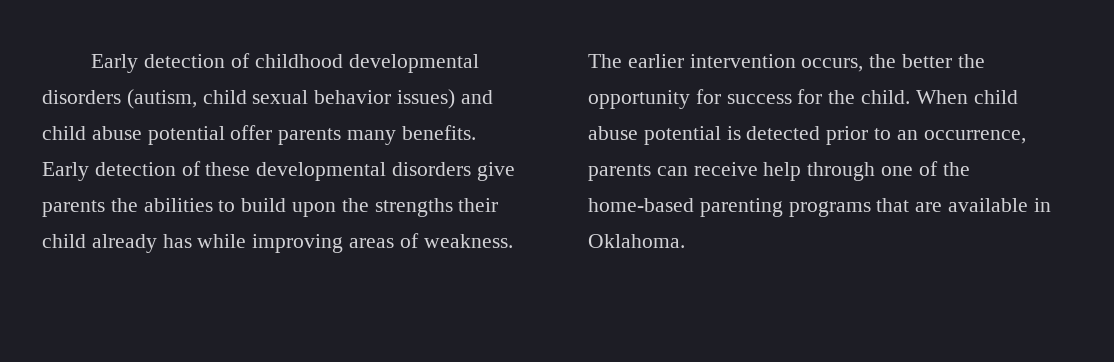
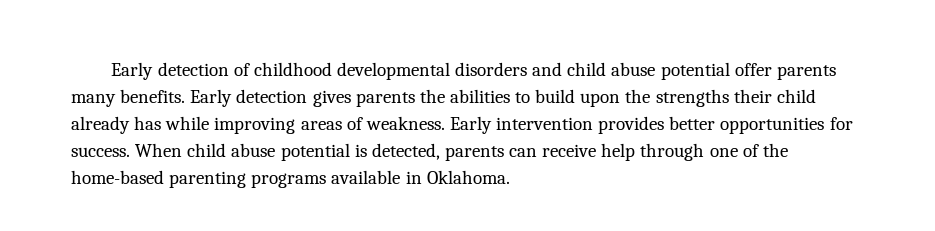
[126,89,456,109] (autism, child sexual behavior issues) -> (528, 69) none
[181,161,515,181] of these developmental disorders give -> [312,90,351,107] gives
[588,54,985,72] [588,89,911,109] The earlier intervention occurs, the better the opportunity for success for the child. -> [449,116,853,134] [71,147,130,157] Early intervention provides better opportunities for success.
[746,126,1026,145] detected prior to an occurrence, -> [371,143,440,160] detected,
[876,198,943,212] that are -> (327, 180) none

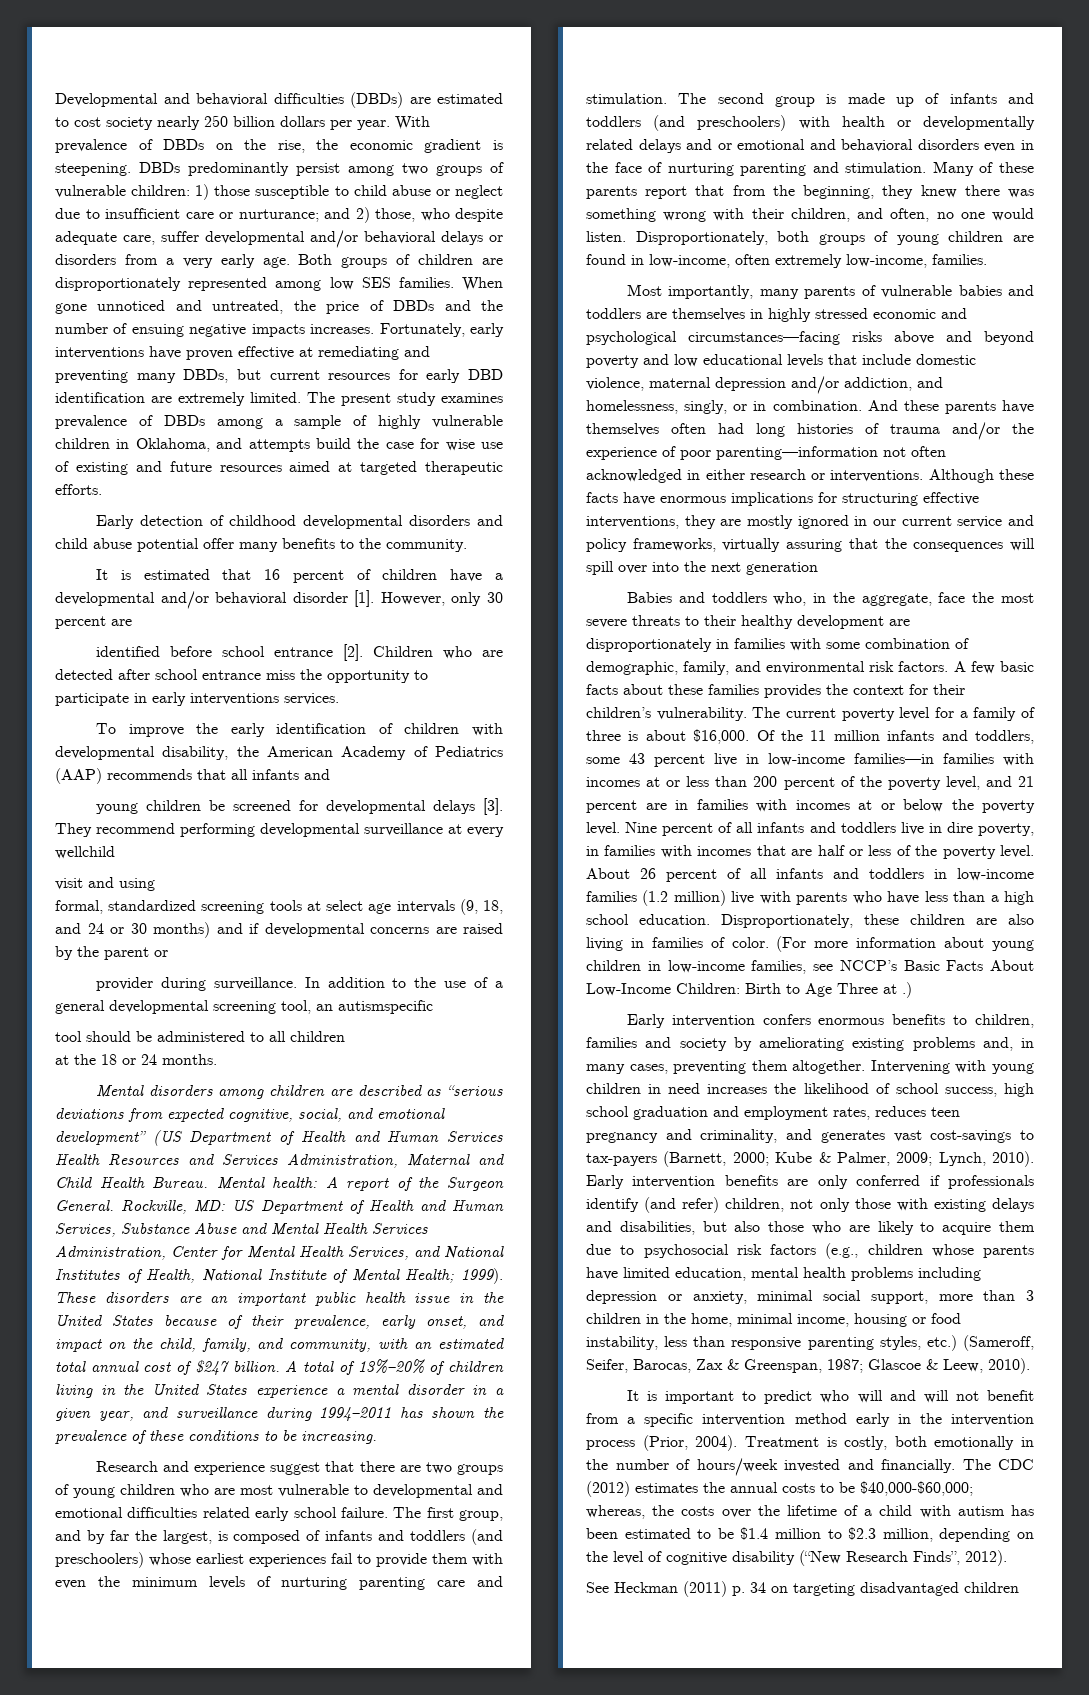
(111, 71) none -> [55,92,503,108] [55,115,430,130] [55,139,503,153] [55,162,504,176] [55,184,503,200] [55,207,503,223] [55,230,503,248] [55,254,503,268] [55,277,504,291] [55,300,504,314] [55,323,504,337] [55,346,430,360] [55,369,503,383] [55,392,503,406] [55,415,503,429] [55,438,503,452] [55,461,503,475] [55,484,102,495] Developmental and behavioral difficulties (DBDs) are estimated to cost society nearly 250 billion dollars per year. With prevalence of DBDs on the rise, the economic gradient is steepening. DBDs predominantly persist among two groups of vulnerable children: 1) those susceptible to child abuse or neglect due to insufficient care or nurturance; and 2) those, who despite adequate care, suffer developmental and/or behavioral delays or disorders from a very early age. Both groups of children are disproportionately represented among low SES families. When gone unnoticed and untreated, the price of DBDs and the number of ensuing negative impacts increases. Fortunately, early interventions have proven effective at remediating and preventing many DBDs, but current resources for early DBD identification are extremely limited. The present study examines prevalence of DBDs among a sample of highly vulnerable children in Oklahoma, and attempts build the case for wise use of existing and future resources aimed at targeted therapeutic efforts. //
[776,65,836,80] [71,89,816,107] [71,116,853,134] [71,143,788,161] [71,170,510,188] parents many benefits. Early detection gives parents the abilities to build upon the strengths their child already has while improving areas of weakness. Early intervention provides better opportunities for success. When child abuse potential is detected, parents can receive help through one of the home-based parenting programs available in Oklahoma. -> [239,538,467,552] [95,569,504,583] [55,590,503,609] [55,616,132,629] [95,644,504,661] [55,669,428,683] [55,692,339,706] [95,723,504,737] [55,746,503,760] [55,768,330,784] [95,798,504,815] [55,823,504,837] [55,846,115,859] [55,877,155,891] [55,899,504,915] [55,922,503,938] [55,946,168,960] [95,977,503,991] [55,1000,433,1014] [55,1031,345,1042] [55,1054,217,1065] [95,1085,503,1099] [55,1108,445,1122] [55,1130,504,1146] [55,1153,504,1168] [55,1176,504,1191] [55,1200,504,1214] [55,1222,428,1237] [55,1245,504,1260] [55,1268,503,1284] [55,1292,504,1306] [55,1315,504,1329] [55,1338,505,1352] [55,1359,505,1375] [55,1384,505,1398] [55,1407,504,1421] [55,1430,377,1444] [95,1461,504,1475] [55,1484,503,1498] [55,1507,503,1521] [55,1529,504,1545] [55,1552,503,1568] [55,1576,503,1590] [586,93,1034,107] [586,115,1035,131] [586,139,1034,153] [586,161,1034,176] [586,185,1034,199] [586,208,1034,222] [586,231,1034,245] [586,254,987,268] [626,284,1034,299] [586,308,967,322] [586,331,1034,345] [586,354,976,368] [586,376,943,394] [586,400,1034,414] [586,422,1034,440] [586,446,946,460] [586,469,1034,483] [586,492,979,506] [586,515,1034,529] [586,538,1035,552] [586,561,818,575] [626,592,1034,606] [586,615,910,629] [586,638,969,652] [586,661,1034,675] [586,684,965,698] [586,707,1035,721] [586,729,1034,744] [586,753,1034,767] [586,776,1034,790] [586,799,1035,813] [586,822,1034,836] [586,845,1034,859] [586,868,1034,882] [586,890,1034,906] [586,914,1034,928] [586,936,1034,952] [586,960,1034,974] [586,982,912,998] [626,1014,1034,1028] [586,1037,1034,1051] [586,1060,1034,1074] [586,1083,1034,1097] [586,1106,960,1120] [586,1129,1034,1143] [586,1151,1034,1167] [586,1175,1034,1189] [586,1197,1034,1213] [586,1221,1035,1235] [586,1243,1034,1259] [586,1267,981,1281] [586,1290,1034,1304] [586,1313,961,1327] [586,1335,1034,1351] [586,1358,1030,1374] [626,1390,1034,1404] [586,1413,1034,1427] [586,1435,1034,1451] [586,1458,1034,1476] [586,1481,973,1497] [586,1505,1034,1519] [586,1527,1034,1542] [586,1550,1007,1566] [586,1581,1019,1597] many benefits to the community. // It is estimated that 16 percent of children have a developmental and/or behavioral disorder [1]. However, only 30 percent are // identified before school entrance [2]. Children who are detected after school entrance miss the opportunity to participate in early interventions services. // To improve the early identification of children with developmental disability, the American Academy of Pediatrics (AAP) recommends that all infants and // young children be screened for developmental delays [3]. They recommend performing developmental surveillance at every wellchild // visit and using // formal, standardized screening tools at select age intervals (9, 18, and 24 or 30 months) and if developmental concerns are raised by the parent or // provider during surveillance. In addition to the use of a general developmental screening tool, an autismspecific // tool should be administered to all children // at the 18 or 24 months. // Mental disorders among children are described as “serious deviations from expected cognitive, social, and emotional development” (US Department of Health and Human Services Health Resources and Services Administration, Maternal and Child Health Bureau. Mental health: A report of the Surgeon General. Rockville, MD: US Department of Health and Human Services, Substance Abuse and Mental Health Services Administration, Center for Mental Health Services, and National Institutes of Health, National Institute of Mental Health; 1999). These disorders are an important public health issue in the United States because of their prevalence, early onset, and impact on the child, family, and community, with an estimated total annual cost of $247 billion. A total of 13%–20% of children living in the United States experience a mental disorder in a given year, and surveillance during 1994–2011 has shown the prevalence of these conditions to be increasing. // Research and experience suggest that there are two groups of young children who are most vulnerable to developmental and emotional difficulties related early school failure. The first group, and by far the largest, is composed of infants and toddlers (and preschoolers) whose earliest experiences fail to provide them with even the minimum levels of nurturing parenting care and stimulation. The second group is made up of infants and toddlers (and preschoolers) with health or developmentally related delays and or emotional and behavioral disorders even in the face of nurturing parenting and stimulation. Many of these parents report that from the beginning, they knew there was something wrong with their children, and often, no one would listen. Disproportionately, both groups of young children are found in low-income, often extremely low-income, families. // Most importantly, many parents of vulnerable babies and toddlers are themselves in highly stressed economic and psychological circumstances—facing risks above and beyond poverty and low educational levels that include domestic violence, maternal depression and/or addiction, and homelessness, singly, or in combination. And these parents have themselves often had long histories of trauma and/or the experience of poor parenting—information not often acknowledged in either research or interventions. Although these facts have enormous implications for structuring effective interventions, they are mostly ignored in our current service and policy frameworks, virtually assuring that the consequences will spill over into the next generation // Babies and toddlers who, in the aggregate, face the most severe threats to their healthy development are disproportionately in families with some combination of demographic, family, and environmental risk factors. A few basic facts about these families provides the context for their children’s vulnerability. The current poverty level for a family of three is about $16,000. Of the 11 million infants and toddlers, some 43 percent live in low-income families—in families with incomes at or less than 200 percent of the poverty level, and 21 percent are in families with incomes at or below the poverty level. Nine percent of all infants and toddlers live in dire poverty, in families with incomes that are half or less of the poverty level. About 26 percent of all infants and toddlers in low-income families (1.2 million) live with parents who have less than a high school education. Disproportionately, these children are also living in families of color. (For more information about young children in low-income families, see NCCP’s Basic Facts About Low-Income Children: Birth to Age Three at .) // Early intervention confers enormous benefits to children, families and society by ameliorating existing problems and, in many cases, preventing them altogether. Intervening with young children in need increases the likelihood of school success, high school graduation and employment rates, reduces teen pregnancy and criminality, and generates vast cost-savings to tax-payers (Barnett, 2000; Kube & Palmer, 2009; Lynch, 2010). Early intervention benefits are only conferred if professionals identify (and refer) children, not only those with existing delays and disabilities, but also those who are likely to acquire them due to psychosocial risk factors (e.g., children whose parents have limited education, mental health problems including depression or anxiety, minimal social support, more than 3 children in the home, minimal income, housing or food instability, less than responsive parenting styles, etc.) (Sameroff, Seifer, Barocas, Zax & Greenspan, 1987; Glascoe & Leew, 2010). // It is important to predict who will and will not benefit from a specific intervention method early in the intervention process (Prior, 2004). Treatment is costly, both emotionally in the number of hours/week invested and financially. The CDC (2012) estimates the annual costs to be $40,000-$60,000; whereas, the costs over the lifetime of a child with autism has been estimated to be $1.4 million to $2.3 million, depending on the level of cognitive disability (“New Research Finds”, 2012). // See Heckman (2011) p. 34 on targeting disadvantaged children

